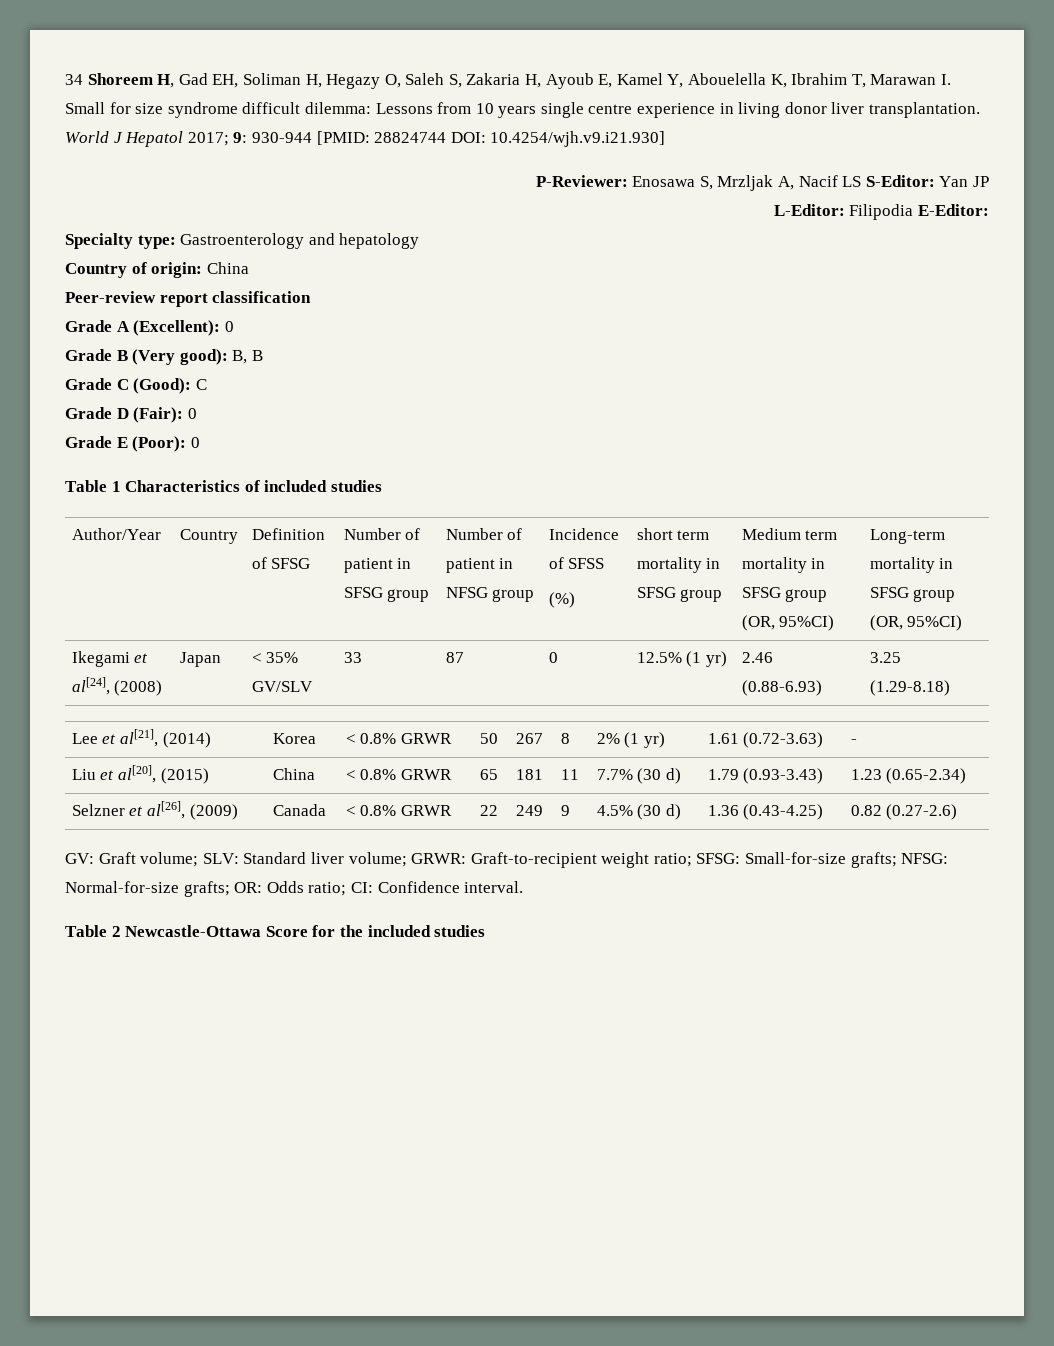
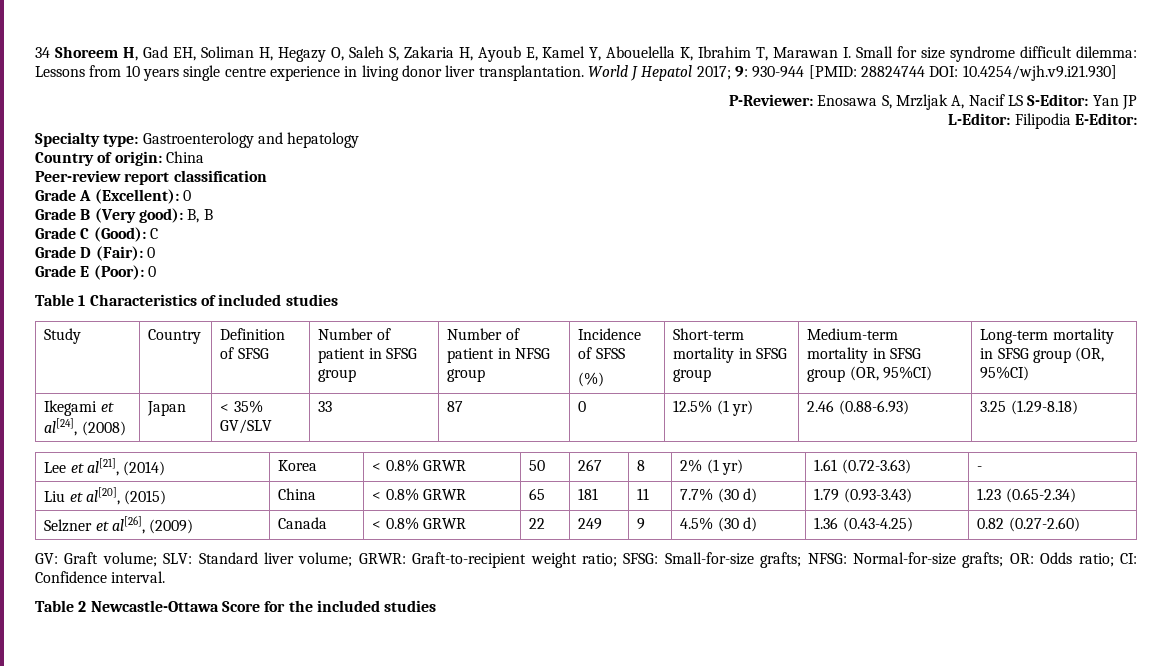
[71,528,161,540] Author/Year -> [44,328,82,344] Study
[636,528,710,540] short term -> [673,328,745,340] Short-term
[741,528,838,540] Medium term -> [807,328,899,340] Medium-term
[886,804,958,820] (0.27-2.6) -> [1008,517,1080,532] (0.27-2.60)

